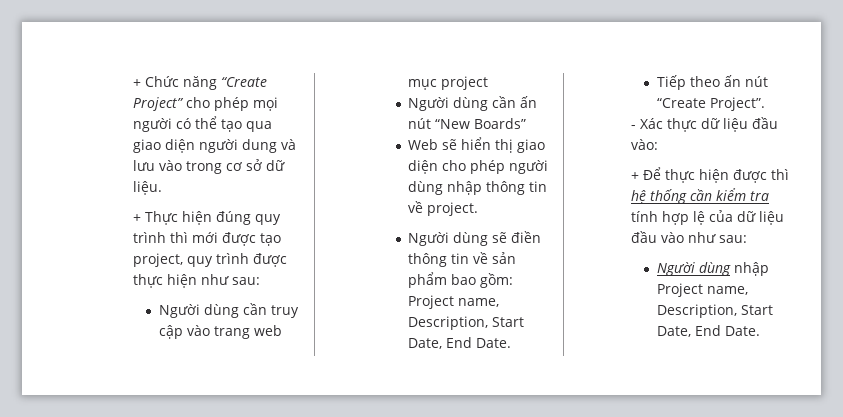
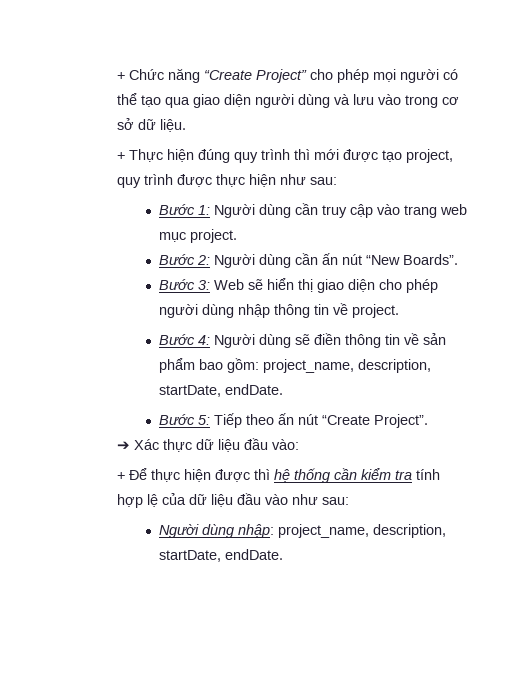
[242,139,278,153] dung -> [298,94,331,108] dùng
(261, 281) none -> [158,204,210,215] Bước 1:
[440,76,488,90] project // -> [189,229,237,243] [158,254,210,265] project. // Bước 2:
[473,118,526,129] Boards” // -> [402,254,458,265] [158,279,210,290] Boards”. // Bước 3:
(478, 209) none -> [158,334,210,345] Bước 4:
[407,295,499,309] [407,316,524,330] [407,337,511,349] Project name, Description, Start Date, End Date. // -> [262,359,431,373] [158,384,283,397] [158,414,210,425] project_name, description, startDate, endDate. // Bước 5:
[631,125,637,129] - -> [117,441,131,450] ➔
[733,262,769,276] [656,283,748,297] [656,304,773,318] [656,325,760,337] nhập Project name, Description, Start Date, End Date. -> [237,524,446,538] [158,549,283,562] nhập: project_name, description, startDate, endDate.

